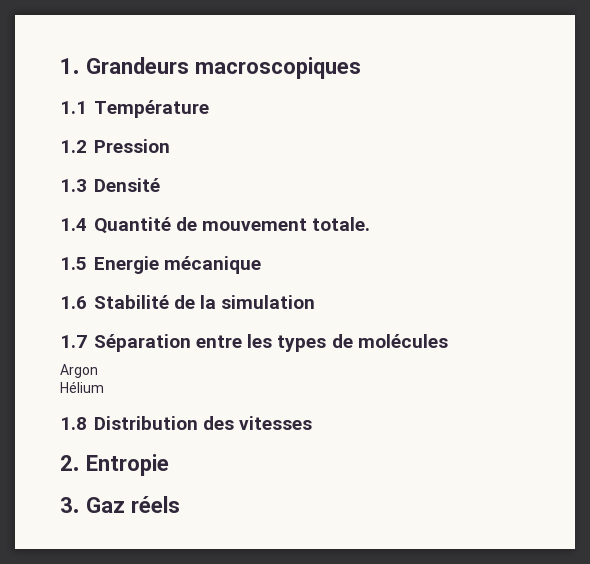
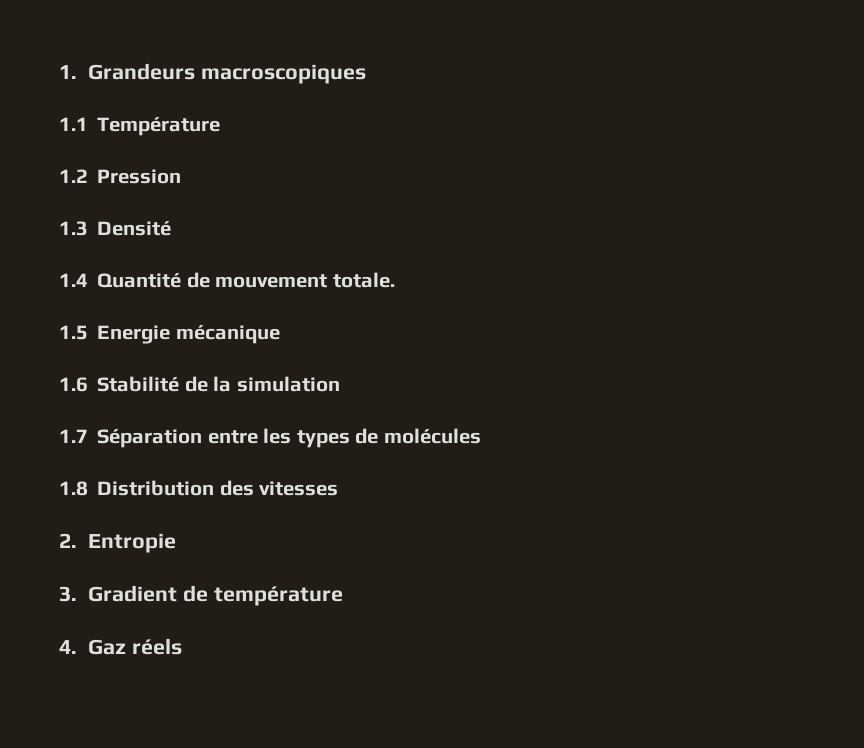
[60,364,98,378] [60,381,104,393] // Argon // Hélium -> (481, 436) none
(79, 505) none -> [88,585,343,606] [59,640,77,654] Gradient de température // 4.

